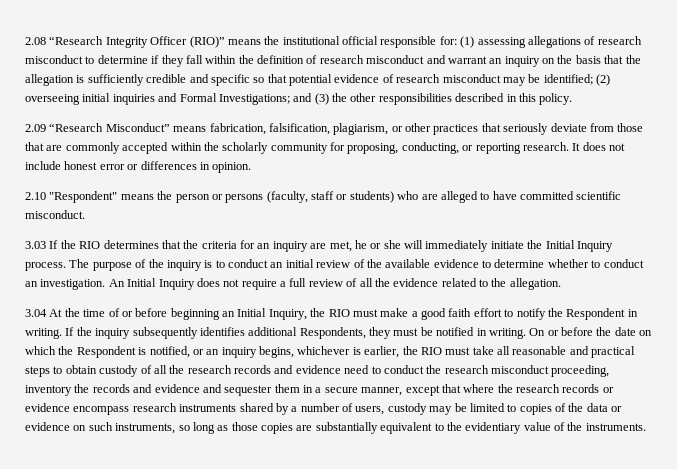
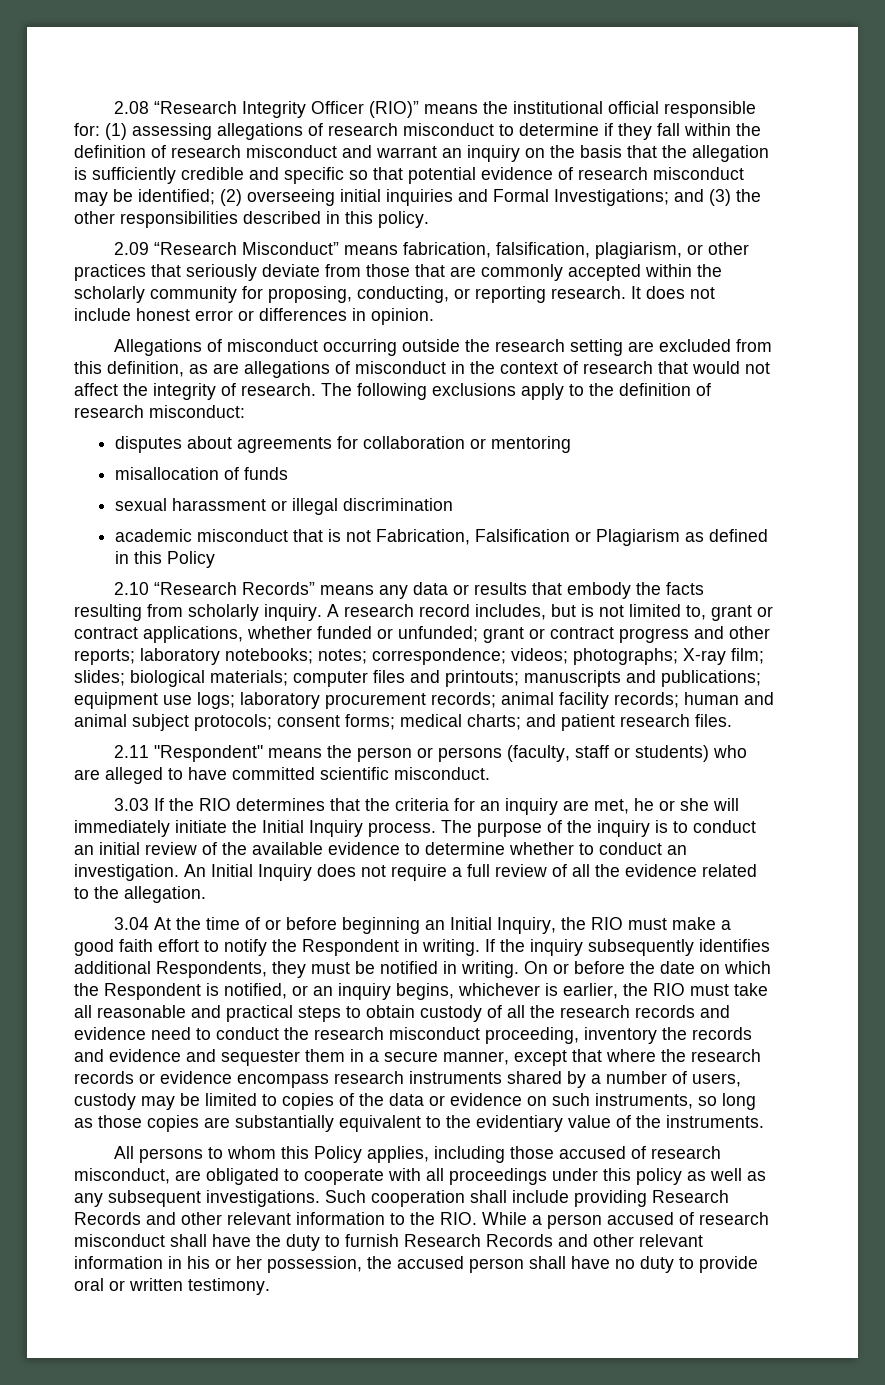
[25,192,46,200] 2.10 -> [113,339,772,356] [74,361,770,378] [74,383,711,400] [74,405,245,418] [115,436,572,453] [115,467,289,480] [115,498,454,515] [115,529,769,546] [115,551,216,568] [113,582,704,599] [74,604,773,621] [74,626,770,643] [74,648,764,665] [74,670,761,687] [74,692,774,709] [74,714,732,731] [113,745,149,758] Allegations of misconduct occurring outside the research setting are excluded from this definition, as are allegations of misconduct in the context of research that would not affect the integrity of research. The following exclusions apply to the definition of research misconduct: // disputes about agreements for collaboration or mentoring // misallocation of funds // sexual harassment or illegal discrimination // academic misconduct that is not Fabrication, Falsification or Plagiarism as defined in this Policy // 2.10 “Research Records” means any data or results that embody the facts resulting from scholarly inquiry. A research record includes, but is not limited to, grant or contract applications, whether funded or unfunded; grant or contract progress and other reports; laboratory notebooks; notes; correspondence; videos; photographs; X-ray film; slides; biological materials; computer files and printouts; manuscripts and publications; equipment use logs; laboratory procurement records; animal facility records; human and animal subject protocols; consent forms; medical charts; and patient research files. // 2.11
(646, 427) none -> [113,1146,721,1163] [74,1168,766,1185] [74,1190,729,1207] [74,1212,769,1229] [74,1234,703,1251] [74,1256,758,1273] [74,1278,270,1295] // All persons to whom this Policy applies, including those accused of research misconduct, are obligated to cooperate with all proceedings under this policy as well as any subsequent investigations. Such cooperation shall include providing Research Records and other relevant information to the RIO. While a person accused of research misconduct shall have the duty to furnish Research Records and other relevant information in his or her possession, the accused person shall have no duty to provide oral or written testimony.

